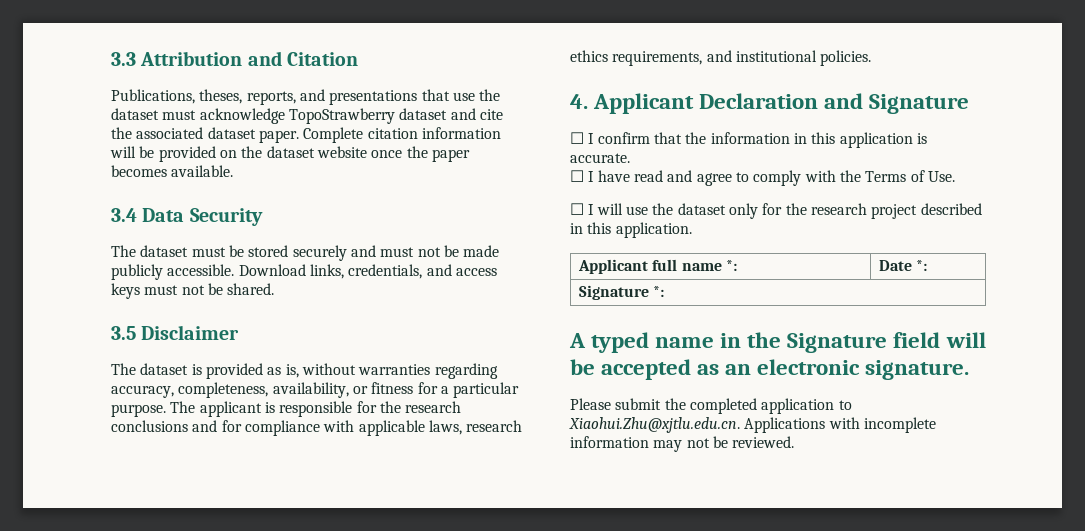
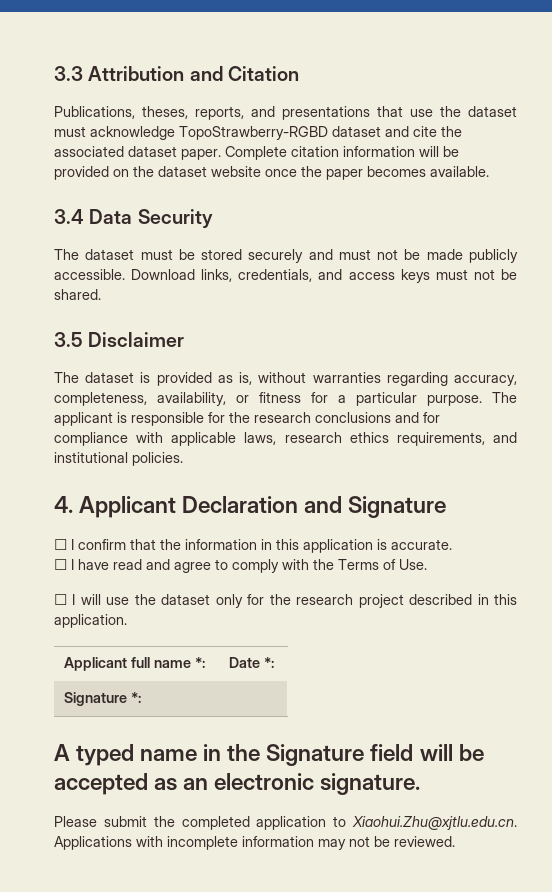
[288,108,395,124] TopoStrawberry -> [179,126,328,140] TopoStrawberry-RGBD

